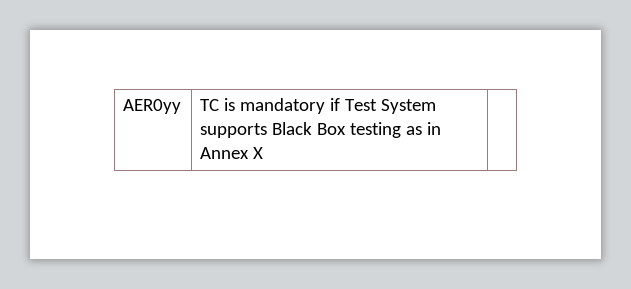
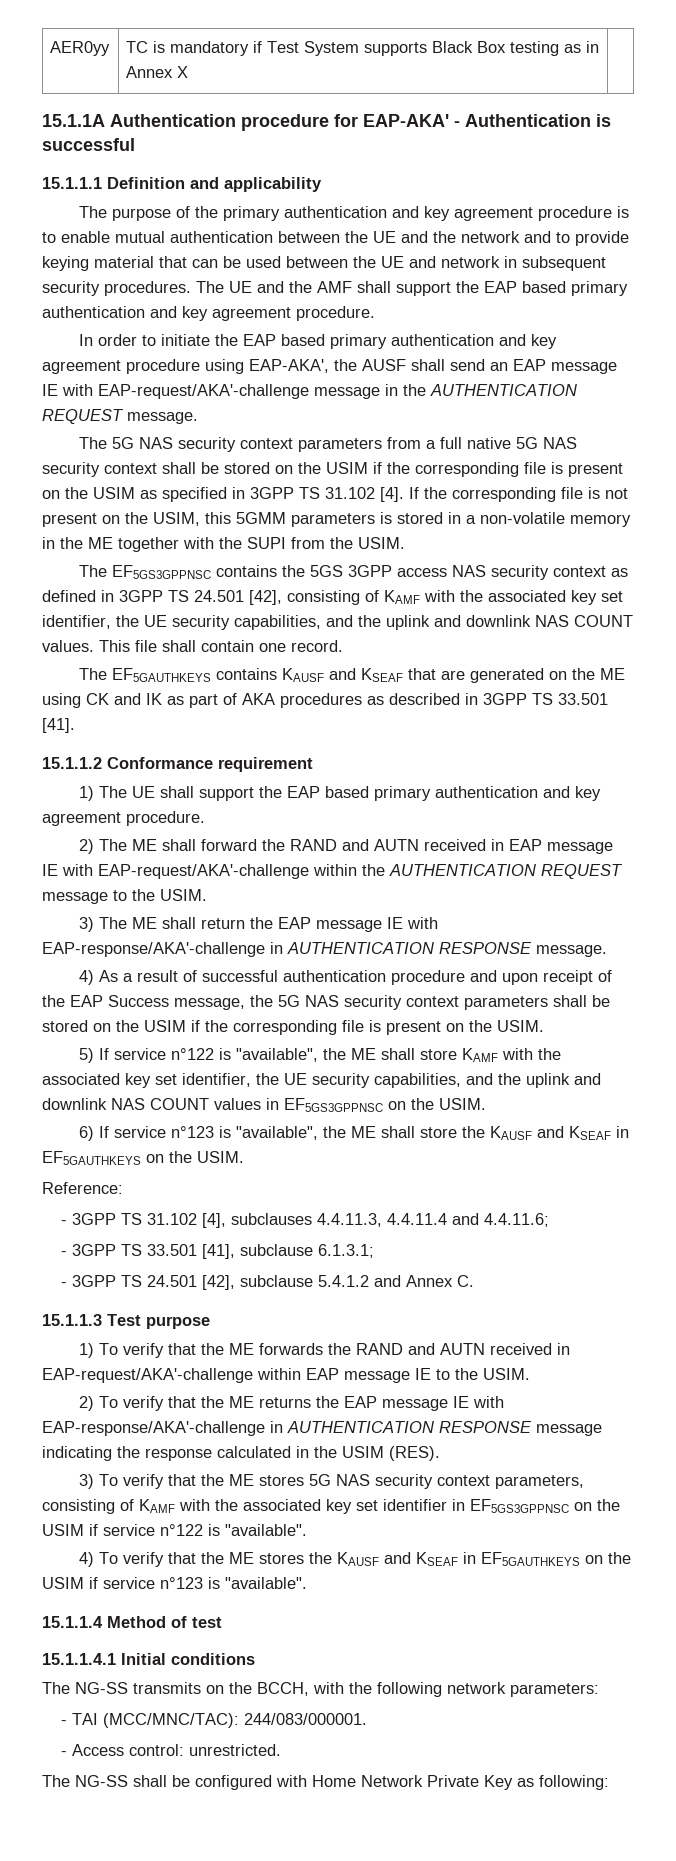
(264, 153) none -> [42,114,611,131] [42,138,135,151] [42,177,322,192] [79,206,630,221] [42,231,629,246] [42,256,606,271] [42,281,628,296] [42,306,375,321] [79,334,558,349] [42,359,617,374] [42,384,577,399] [42,409,198,424] [79,437,578,452] [42,462,623,477] [42,487,628,502] [42,512,631,527] [42,537,405,552] [79,565,629,580] [42,590,623,605] [42,615,633,630] [42,640,343,652] [79,668,626,683] [42,693,608,708] [42,718,75,733] [42,757,313,772] [79,786,602,801] [42,811,205,826] [79,839,614,854] [42,864,623,879] [42,889,207,904] [79,917,439,932] [42,942,607,957] [79,970,613,985] [42,995,610,1010] [42,1020,544,1035] [79,1048,562,1063] [42,1073,601,1088] [42,1098,486,1112] [79,1126,630,1141] [42,1151,244,1165] [42,1182,123,1194] [61,1213,550,1228] [61,1244,375,1259] [61,1275,475,1290] [42,1314,210,1329] [79,1343,571,1358] [42,1368,530,1383] [79,1396,505,1411] [42,1421,602,1436] [42,1446,440,1461] [79,1474,585,1489] [42,1499,620,1514] [42,1524,307,1536] [79,1552,632,1567] [42,1577,307,1589] [42,1616,222,1628] [42,1653,255,1665] [42,1682,599,1697] [61,1713,368,1728] [61,1744,282,1756] [42,1775,609,1790] // 15.1.1A Authentication procedure for EAP-AKA' - Authentication is successful // 15.1.1.1 Definition and applicability // The purpose of the primary authentication and key agreement procedure is to enable mutual authentication between the UE and the network and to provide keying material that can be used between the UE and network in subsequent security procedures. The UE and the AMF shall support the EAP based primary authentication and key agreement procedure. // In order to initiate the EAP based primary authentication and key agreement procedure using EAP-AKA', the AUSF shall send an EAP message IE with EAP-request/AKA'-challenge message in the AUTHENTICATION REQUEST message. // The 5G NAS security context parameters from a full native 5G NAS security context shall be stored on the USIM if the corresponding file is present on the USIM as specified in 3GPP TS 31.102 [4]. If the corresponding file is not present on the USIM, this 5GMM parameters is stored in a non-volatile memory in the ME together with the SUPI from the USIM. // The EF5GS3GPPNSC contains the 5GS 3GPP access NAS security context as defined in 3GPP TS 24.501 [42], consisting of KAMF with the associated key set identifier, the UE security capabilities, and the uplink and downlink NAS COUNT values. This file shall contain one record. // The EF5GAUTHKEYS contains KAUSF and KSEAF that are generated on the ME using CK and IK as part of AKA procedures as described in 3GPP TS 33.501 [41]. // 15.1.1.2 Conformance requirement // 1) The UE shall support the EAP based primary authentication and key agreement procedure. // 2) The ME shall forward the RAND and AUTN received in EAP message IE with EAP-request/AKA'-challenge within the AUTHENTICATION REQUEST message to the USIM. // 3) The ME shall return the EAP message IE with EAP-response/AKA'-challenge in AUTHENTICATION RESPONSE message. // 4) As a result of successful authentication procedure and upon receipt of the EAP Success message, the 5G NAS security context parameters shall be stored on the USIM if the corresponding file is present on the USIM. // 5) If service n°122 is "available", the ME shall store KAMF with the associated key set identifier, the UE security capabilities, and the uplink and downlink NAS COUNT values in EF5GS3GPPNSC on the USIM. // 6) If service n°123 is "available", the ME shall store the KAUSF and KSEAF in EF5GAUTHKEYS on the USIM. // Reference: // - 3GPP TS 31.102 [4], subclauses 4.4.11.3, 4.4.11.4 and 4.4.11.6; // - 3GPP TS 33.501 [41], subclause 6.1.3.1; // - 3GPP TS 24.501 [42], subclause 5.4.1.2 and Annex C. // 15.1.1.3 Test purpose // 1) To verify that the ME forwards the RAND and AUTN received in EAP-request/AKA'-challenge within EAP message IE to the USIM. // 2) To verify that the ME returns the EAP message IE with EAP-response/AKA'-challenge in AUTHENTICATION RESPONSE message indicating the response calculated in the USIM (RES). // 3) To verify that the ME stores 5G NAS security context parameters, consisting of KAMF with the associated key set identifier in EF5GS3GPPNSC on the USIM if service n°122 is "available". // 4) To verify that the ME stores the KAUSF and KSEAF in EF5GAUTHKEYS on the USIM if service n°123 is "available". // 15.1.1.4 Method of test // 15.1.1.4.1 Initial conditions // The NG-SS transmits on the BCCH, with the following network parameters: // - TAI (MCC/MNC/TAC): 244/083/000001. // - Access control: unrestricted. // The NG-SS shall be configured with Home Network Private Key as following:

